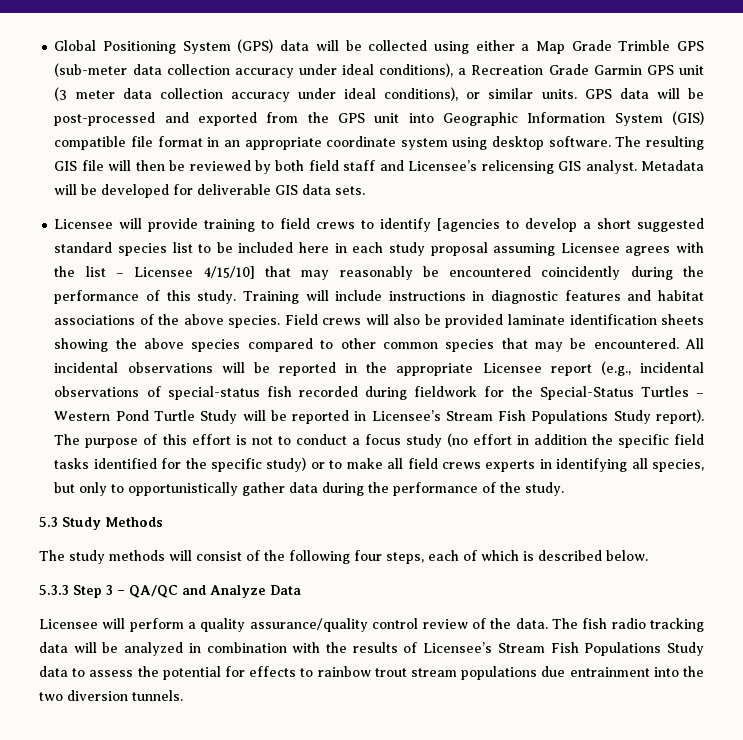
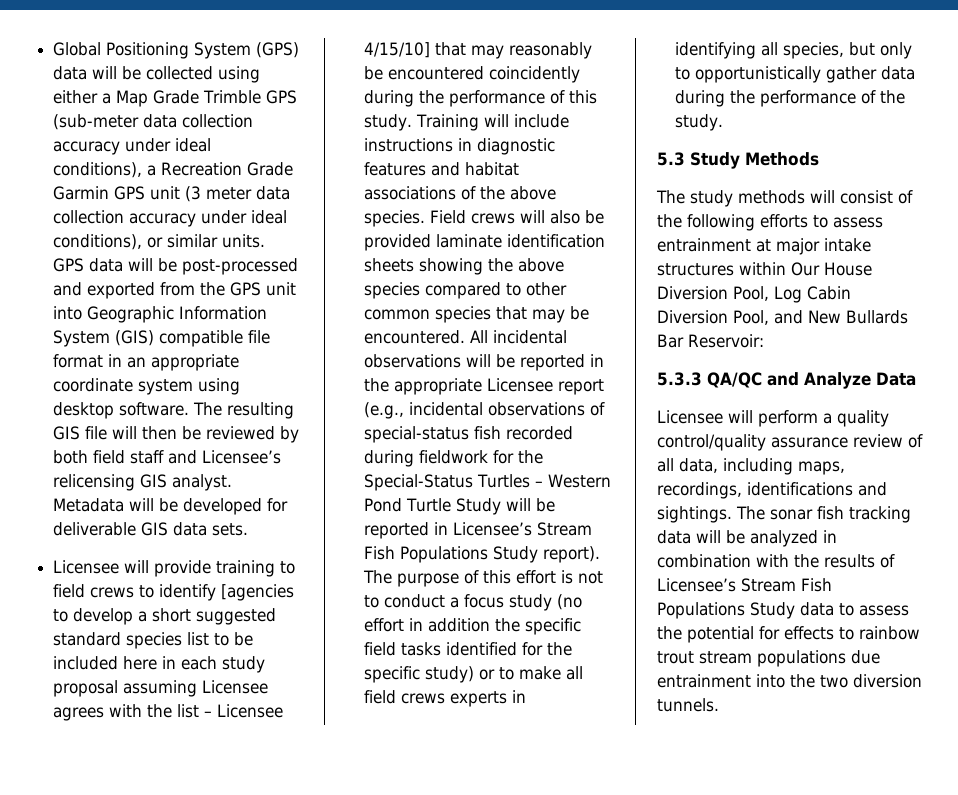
[354,550,648,564] [39,585,125,598] four steps, each of which is described below. // 5.3.3 Step 3 – -> [760,214,883,228] [657,238,871,255] [657,262,872,276] [657,286,851,303] [657,310,908,325] [657,334,764,348] [657,372,702,386] efforts to assess entrainment at major intake structures within Our House Diversion Pool, Log Cabin Diversion Pool, and New Bullards Bar Reservoir: // 5.3.3
[249,618,646,632] assurance/quality control review of the data. The fish radio -> [657,434,923,451] [657,458,845,475] [657,482,887,499] [657,506,844,523] control/quality assurance review of all data, including maps, recordings, identifications and sightings. The sonar fish

